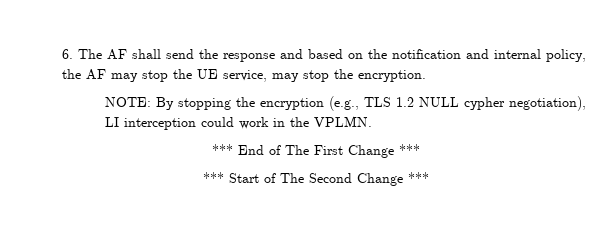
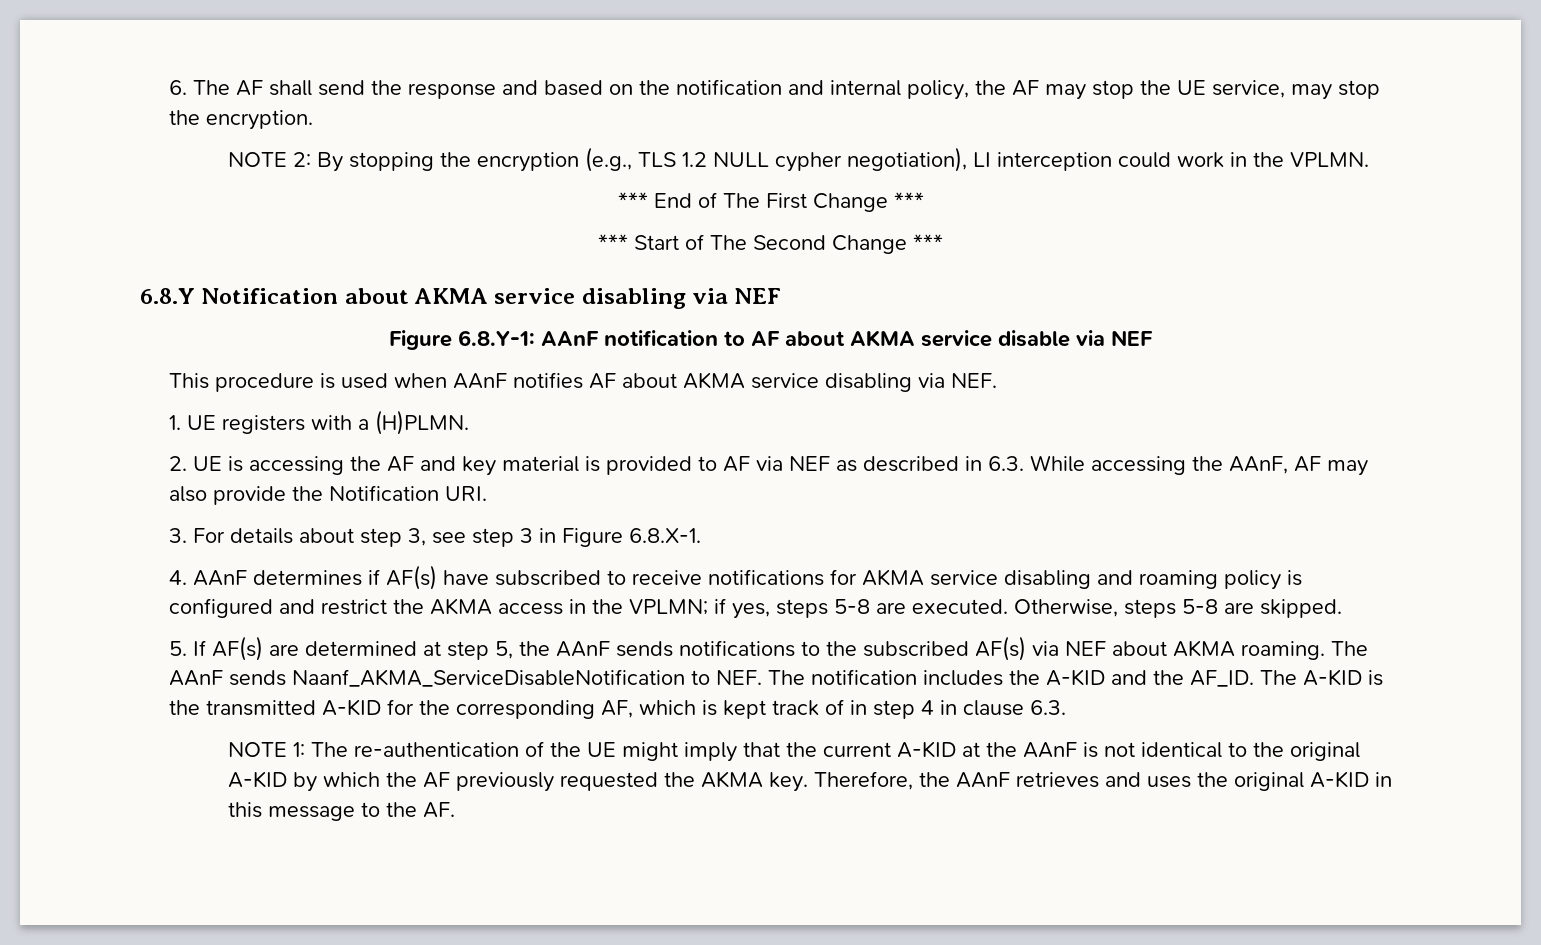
[105,97,152,107] NOTE: -> [228,152,312,167] NOTE 2:
(429, 177) none -> [140,288,782,309] [389,330,1153,350] [169,372,998,392] [169,410,470,435] [169,455,1369,476] [169,485,488,505] [169,528,702,547] [169,565,1303,590] [169,598,1343,619] [169,636,1369,661] [169,669,1384,687] [169,699,1067,719] [228,741,1361,762] [228,771,1393,792] [228,802,456,821] // 6.8.Y Notification about AKMA service disabling via NEF // Figure 6.8.Y-1: AAnF notification to AF about AKMA service disable via NEF // This procedure is used when AAnF notifies AF about AKMA service disabling via NEF. // 1. UE registers with a (H)PLMN. // 2. UE is accessing the AF and key material is provided to AF via NEF as described in 6.3. While accessing the AAnF, AF may also provide the Notification URI. // 3. For details about step 3, see step 3 in Figure 6.8.X-1. // 4. AAnF determines if AF(s) have subscribed to receive notifications for AKMA service disabling and roaming policy is configured and restrict the AKMA access in the VPLMN; if yes, steps 5-8 are executed. Otherwise, steps 5-8 are skipped. // 5. If AF(s) are determined at step 5, the AAnF sends notifications to the subscribed AF(s) via NEF about AKMA roaming. The AAnF sends Naanf_AKMA_ServiceDisableNotification to NEF. The notification includes the A-KID and the AF_ID. The A-KID is the transmitted A-KID for the corresponding AF, which is kept track of in step 4 in clause 6.3. // NOTE 1: The re-authentication of the UE might imply that the current A-KID at the AAnF is not identical to the original A-KID by which the AF previously requested the AKMA key. Therefore, the AAnF retrieves and uses the original A-KID in this message to the AF.

